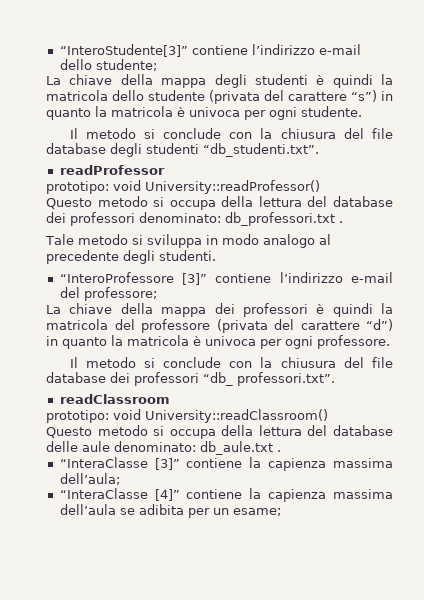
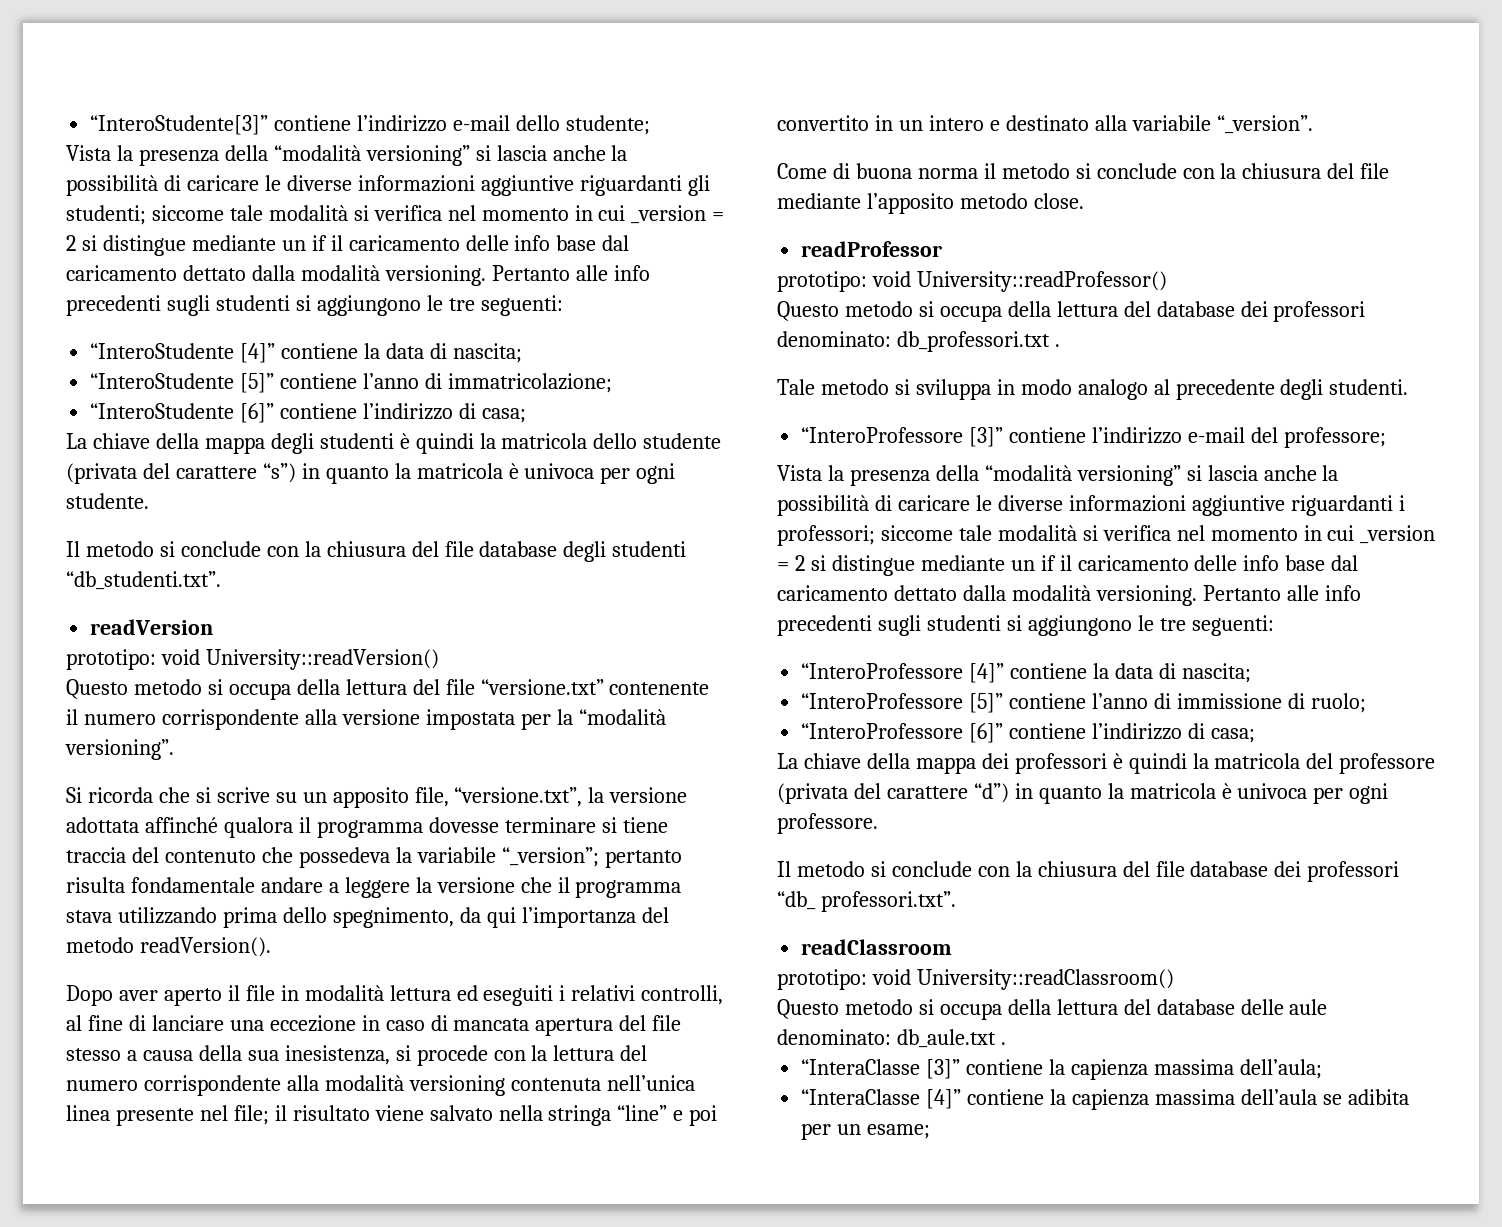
(157, 65) none -> [66,145,628,166] [66,175,710,196] [66,205,725,225] [66,235,630,256] [66,265,650,286] [66,295,563,316] [90,343,522,363] [90,373,612,393] [90,403,526,423] // Vista la presenza della “modalità versioning” si lascia anche la possibilità di caricare le diverse informazioni aggiuntive riguardanti gli studenti; siccome tale modalità si verifica nel momento in cui _version = 2 si distingue mediante un if il caricamento delle info base dal caricamento dettato dalla modalità versioning. Pertanto alle info precedenti sugli studenti si aggiungono le tre seguenti: // “InteroStudente [4]” contiene la data di nascita; // “InteroStudente [5]” contiene l’anno di immatricolazione; // “InteroStudente [6]” contiene l’indirizzo di casa;
(319, 150) none -> [90,619,214,635] [66,649,439,670] [66,679,710,700] [66,709,666,730] [65,739,174,760] [66,787,688,808] [66,817,668,838] [66,847,682,868] [66,877,682,898] [66,907,669,928] [66,937,271,957] [66,985,724,1006] [66,1015,682,1036] [66,1045,648,1066] [66,1075,695,1096] [66,1105,718,1126] [777,115,1313,134] [777,163,1390,179] [777,193,1084,214] // readVersion // prototipo: void University::readVersion() // Questo metodo si occupa della lettura del file “versione.txt” contenente il numero corrispondente alla versione impostata per la “modalità versioning”. // Si ricorda che si scrive su un apposito file, “versione.txt”, la versione adottata affinché qualora il programma dovesse terminare si tiene traccia del contenuto che possedeva la variabile “_version”; pertanto risulta fondamentale andare a leggere la versione che il programma stava utilizzando prima dello spegnimento, da qui l’importanza del metodo readVersion(). // Dopo aver aperto il file in modalità lettura ed eseguiti i relativi controlli, al fine di lanciare una eccezione in caso di mancata apertura del file stesso a causa della sua inesistenza, si procede con la lettura del numero corrispondente alla modalità versioning contenuta nell’unica linea presente nel file; il risultato viene salvato nella stringa “line” e poi convertito in un intero e destinato alla variabile “_version”. // Come di buona norma il metodo si conclude con la chiusura del file mediante l’apposito metodo close.
(157, 294) none -> [777,465,1339,486] [777,495,1405,516] [777,525,1436,546] [777,555,1359,576] [777,585,1361,606] [777,615,1274,636] [801,663,1251,683] [801,693,1366,713] [801,723,1255,743] // Vista la presenza della “modalità versioning” si lascia anche la possibilità di caricare le diverse informazioni aggiuntive riguardanti i professori; siccome tale modalità si verifica nel momento in cui _version = 2 si distingue mediante un if il caricamento delle info base dal caricamento dettato dalla modalità versioning. Pertanto alle info precedenti sugli studenti si aggiungono le tre seguenti: // “InteroProfessore [4]” contiene la data di nascita; // “InteroProfessore [5]” contiene l’anno di immissione di ruolo; // “InteroProfessore [6]” contiene l’indirizzo di casa;

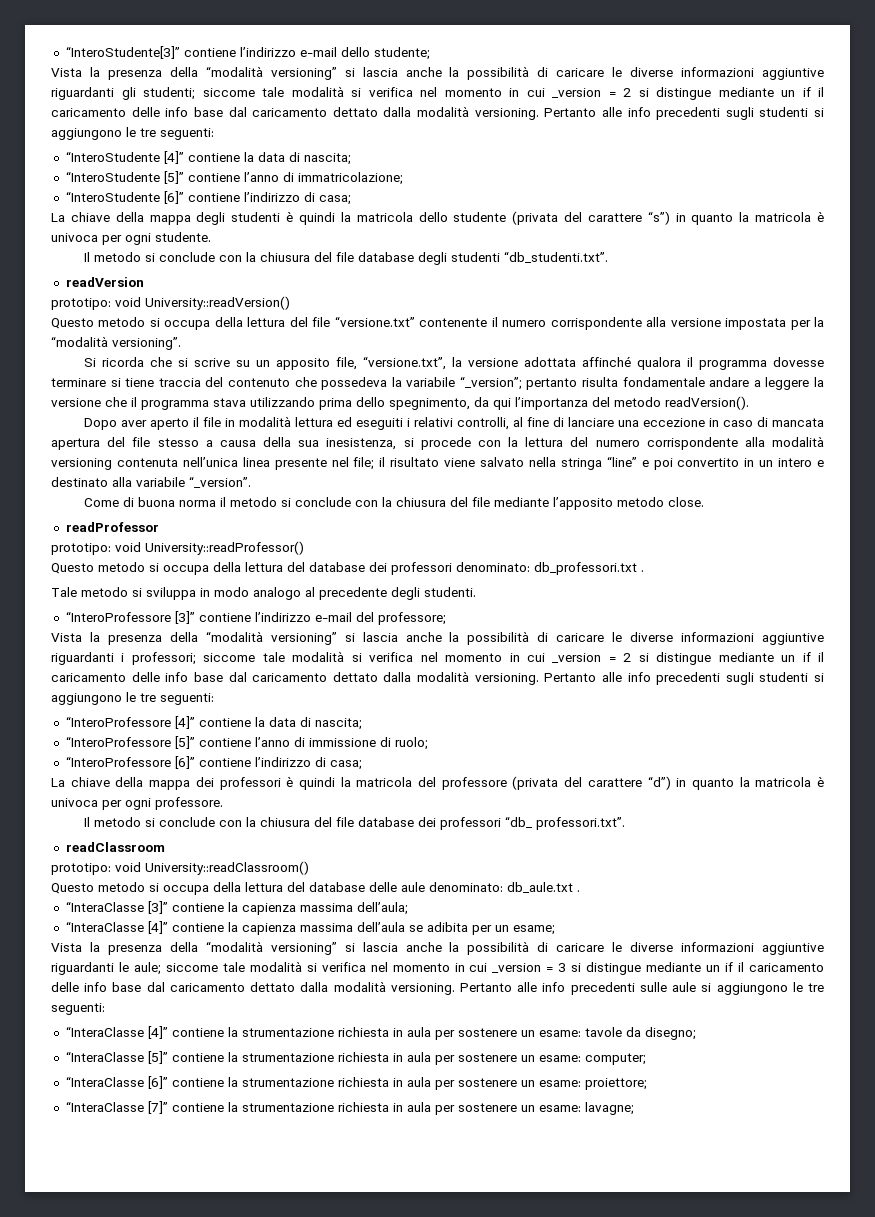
(931, 1131) none -> [51,941,824,955] [51,961,825,975] [51,981,824,995] [51,1003,105,1015] [65,1026,696,1040] [65,1051,646,1065] [65,1076,647,1090] [65,1101,634,1115] // Vista la presenza della “modalità versioning” si lascia anche la possibilità di caricare le diverse informazioni aggiuntive riguardanti le aule; siccome tale modalità si verifica nel momento in cui _version = 3 si distingue mediante un if il caricamento delle info base dal caricamento dettato dalla modalità versioning. Pertanto alle info precedenti sulle aule si aggiungono le tre seguenti: // “InteraClasse [4]” contiene la strumentazione richiesta in aula per sostenere un esame: tavole da disegno; // “InteraClasse [5]” contiene la strumentazione richiesta in aula per sostenere un esame: computer; // “InteraClasse [6]” contiene la strumentazione richiesta in aula per sostenere un esame: proiettore; // “InteraClasse [7]” contiene la strumentazione richiesta in aula per sostenere un esame: lavagne;

